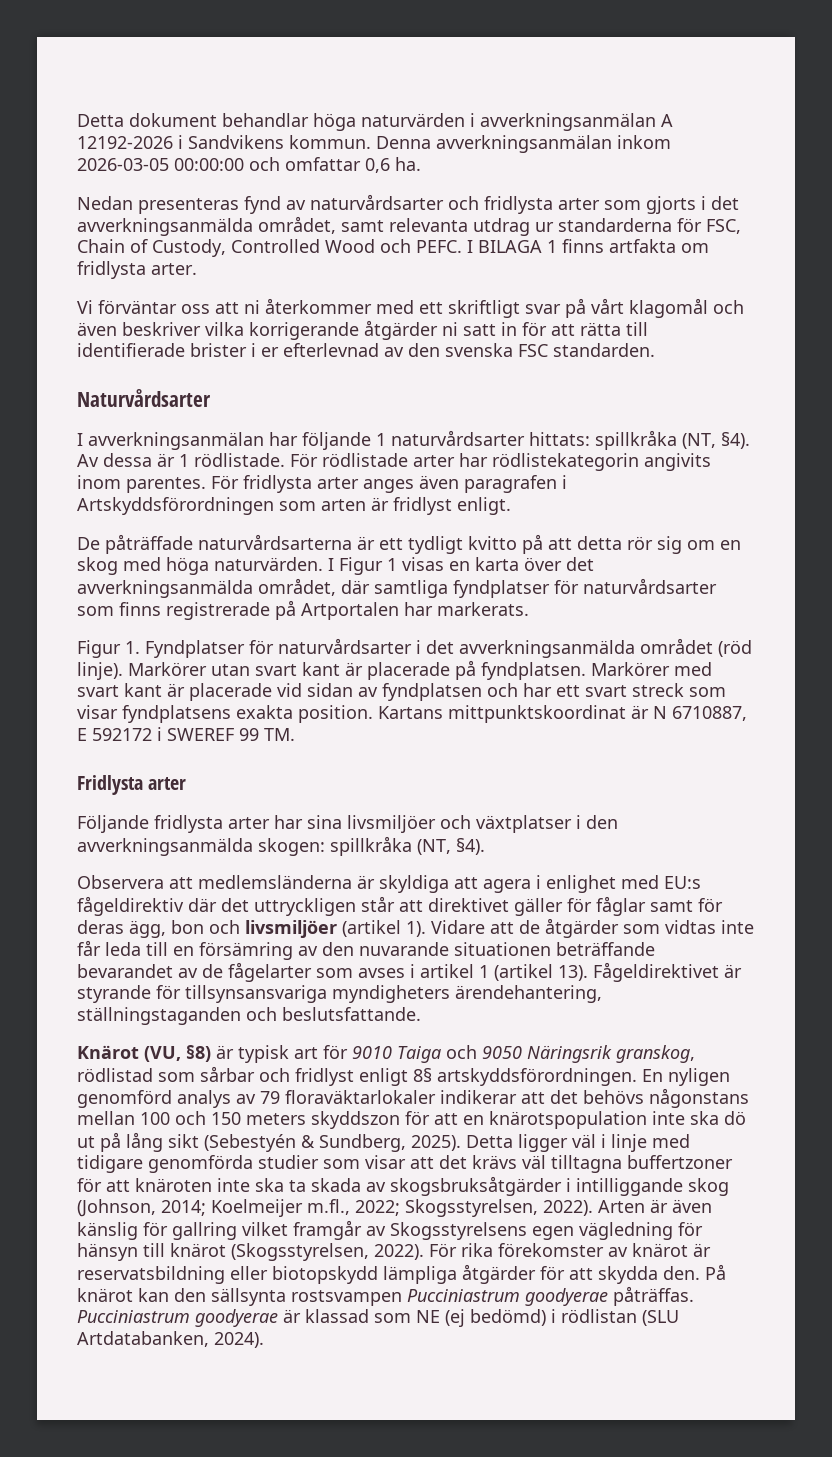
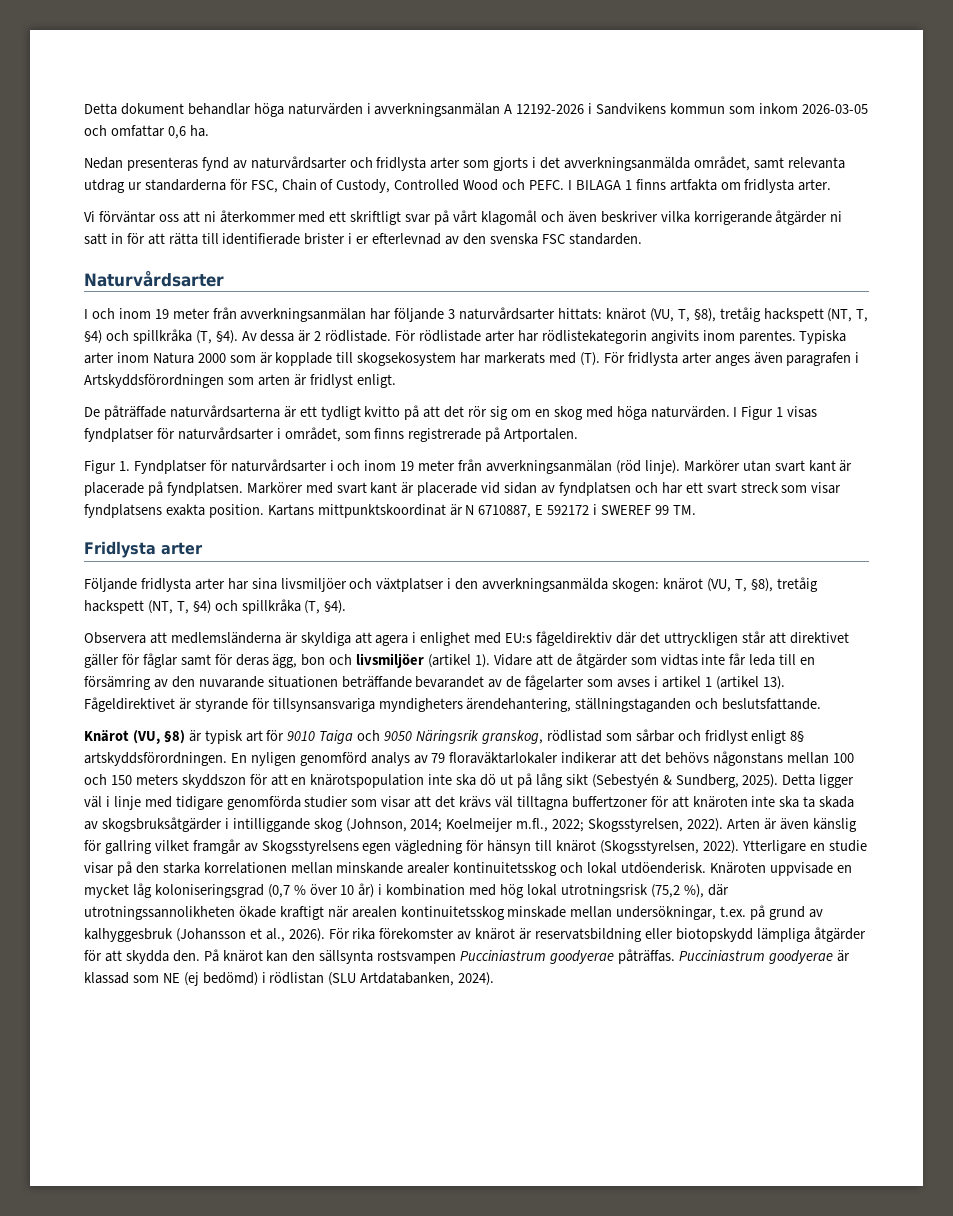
[289,135,612,153] kommun. Denna avverkningsanmälan -> [670,103,755,114] kommun som
[174,158,244,171] 00:00:00 -> (868, 109) none
(83, 439) none -> [91,307,237,320] och inom 19 meter från
[376,433,386,446] 1 -> [448,309,456,319] 3
[595,430,716,450] spillkråka (NT, -> [605,307,869,322] [84,329,212,344] knärot (VU, T, §8), tretåig hackspett (NT, T, §4) och spillkråka (T,
[179,454,189,467] 1 -> [314,331,322,341] 2
(206, 485) none -> [799,330,847,344] [84,352,600,366] Typiska arter inom Natura 2000 som är kopplade till skogsekosystem har markerats med (T).
[577,536,622,550] detta -> [444,406,465,418] det
[449,557,594,571] [77,578,448,598] en karta över det avverkningsanmälda området, där samtliga -> (818, 412) none
(717, 586) none -> [276,427,341,442] i området,
[301,602,529,620] Artportalen har markerats. -> [504,428,579,442] Artportalen.
[426,638,713,658] det avverkningsanmälda området -> [337,459,613,474] och inom 19 meter från avverkningsanmälan
[330,836,451,856] spillkråka (NT, -> [662,577,818,592] [84,599,321,614] knärot (VU, T, §8), tretåig hackspett (NT, T, §4) och spillkråka (T,
(424, 1252) none -> [741,840,867,854] [84,861,852,876] [84,883,729,898] [84,905,823,920] [84,928,325,942] Ytterligare en studie visar på den starka korrelationen mellan minskande arealer kontinuitetsskog och lokal utdöenderisk. Knäroten uppvisade en mycket låg koloniseringsgrad (0,7 % över 10 år) i kombination med hög lokal utrotningsrisk (75,2 %), där utrotningssannolikheten ökade kraftigt när arealen kontinuitetsskog minskade mellan undersökningar, t.ex. på grund av kalhyggesbruk (Johansson et al., 2026).

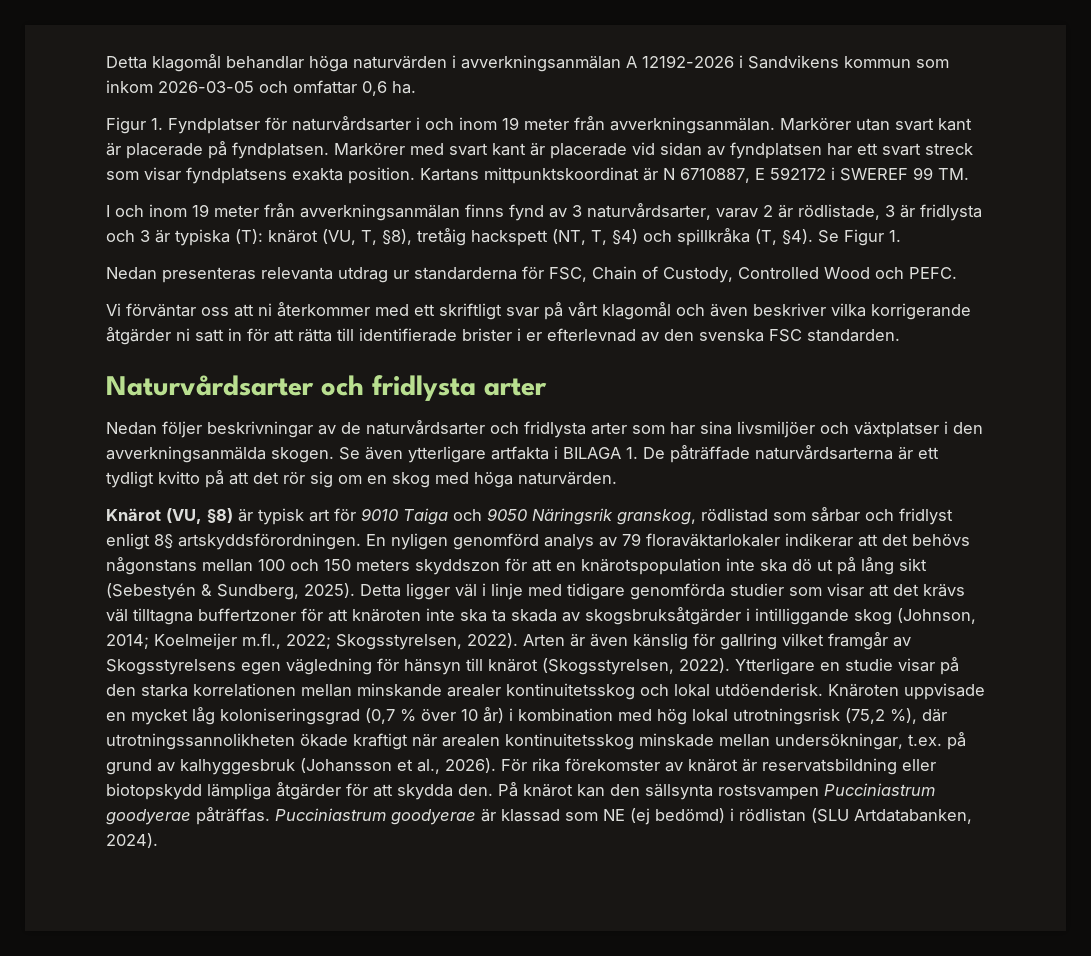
[84,103,184,115] Detta dokument -> [106,54,221,72] Detta klagomål
[84,156,784,171] Nedan presenteras fynd av naturvårdsarter och fridlysta arter som gjorts i det avverkningsanmälda området, samt -> [106,116,972,134] [106,141,973,159] [106,167,969,184] [106,203,982,221] [106,228,901,246] [106,267,256,283] Figur 1. Fyndplatser för naturvårdsarter i och inom 19 meter från avverkningsanmälan. Markörer utan svart kant är placerade på fyndplatsen. Markörer med svart kant är placerade vid sidan av fyndplatsen har ett svart streck som visar fyndplatsens exakta position. Kartans mittpunktskoordinat är N 6710887, E 592172 i SWEREF 99 TM. // I och inom 19 meter från avverkningsanmälan finns fynd av 3 naturvårdsarter, varav 2 är rödlistade, 3 är fridlysta och 3 är typiska (T): knärot (VU, T, §8), tretåig hackspett (NT, T, §4) och spillkråka (T, §4). Se Figur 1. // Nedan presenteras
[567,179,832,193] I BILAGA 1 finns artfakta om fridlysta arter. -> (957, 273) none
[84,307,869,322] [84,329,847,344] [84,352,860,366] [84,374,396,388] // I och inom 19 meter från avverkningsanmälan har följande 3 naturvårdsarter hittats: knärot (VU, T, §8), tretåig hackspett (NT, T, §4) och spillkråka (T, §4). Av dessa är 2 rödlistade. För rödlistade arter har rödlistekategorin angivits inom parentes. Typiska arter inom Natura 2000 som är kopplade till skogsekosystem har markerats med (T). För fridlysta arter anges även paragrafen i Artskyddsförordningen som arten är fridlyst enligt. // -> [321,375,547,401] [106,420,983,438] [106,446,638,463] och fridlysta arter // Nedan följer beskrivningar av de naturvårdsarter och fridlysta arter som har sina livsmiljöer och växtplatser i den avverkningsanmälda skogen. Se även ytterligare artfakta i BILAGA 1.
[733,406,818,420] [84,427,579,442] [84,459,853,474] [84,481,842,496] [84,504,696,518] [84,541,203,558] [84,577,818,592] [84,599,347,614] [84,631,849,646] [84,653,816,668] [84,675,785,690] [84,697,822,712] I Figur 1 visas fyndplatser för naturvårdsarter i området, som finns registrerade på Artportalen. // Figur 1. Fyndplatser för naturvårdsarter i och inom 19 meter från avverkningsanmälan (röd linje). Markörer utan svart kant är placerade på fyndplatsen. Markörer med svart kant är placerade vid sidan av fyndplatsen och har ett svart streck som visar fyndplatsens exakta position. Kartans mittpunktskoordinat är N 6710887, E 592172 i SWEREF 99 TM. // Fridlysta arter // Följande fridlysta arter har sina livsmiljöer och växtplatser i den avverkningsanmälda skogen: knärot (VU, T, §8), tretåig hackspett (NT, T, §4) och spillkråka (T, §4). // Observera att medlemsländerna är skyldiga att agera i enlighet med EU:s fågeldirektiv där det uttryckligen står att direktivet gäller för fåglar samt för deras ägg, bon och livsmiljöer (artikel 1). Vidare att de åtgärder som vidtas inte får leda till en försämring av den nuvarande situationen beträffande bevarandet av de fågelarter som avses i artikel 1 (artikel 13). Fågeldirektivet är styrande för tillsynsansvariga myndigheters ärendehantering, ställningstaganden och beslutsfattande. -> (617, 478) none

